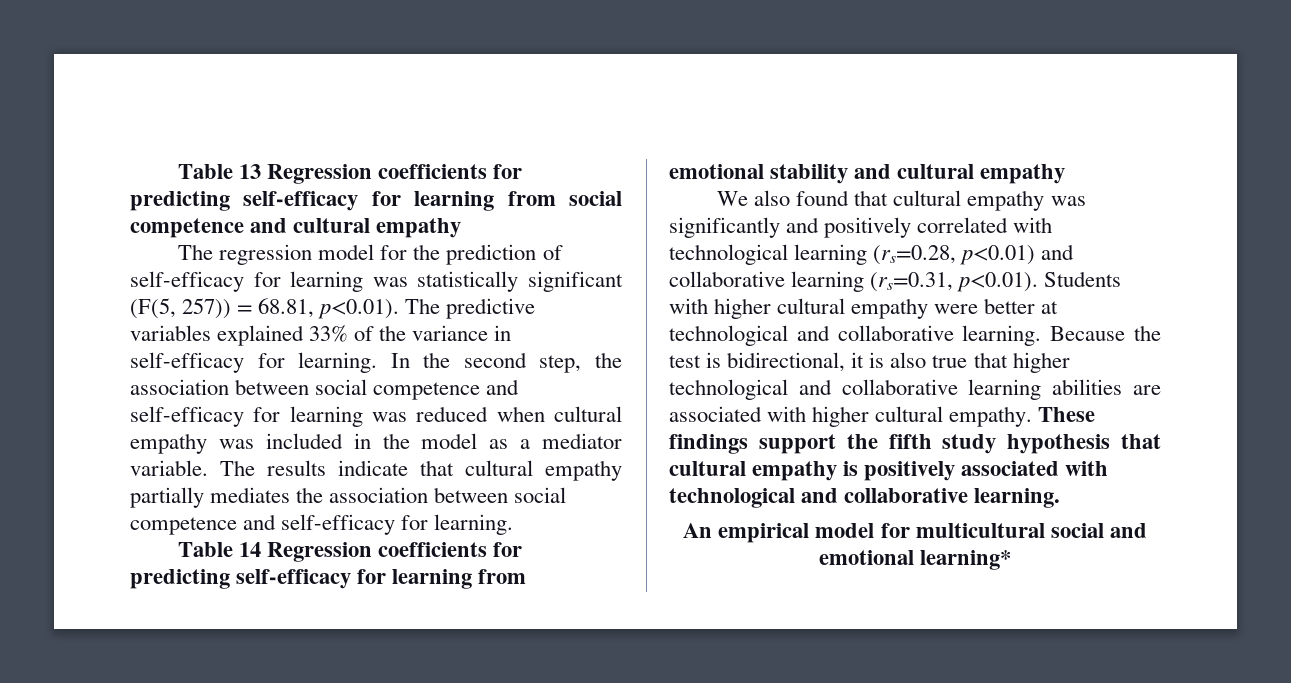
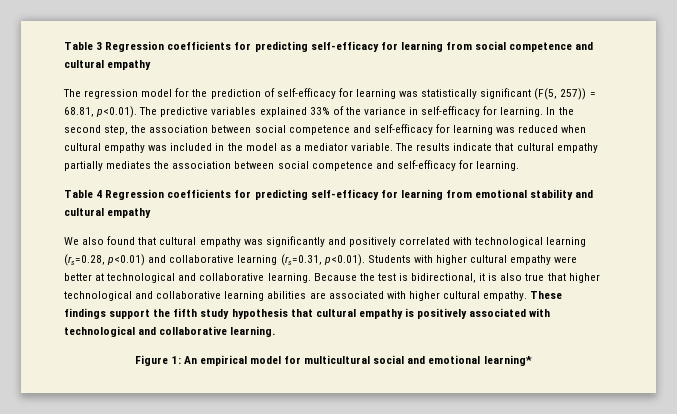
[178,164,262,179] Table 13 -> [64,42,103,50] Table 3
[239,542,262,557] 14 -> [96,190,103,198] 4
(1061, 498) none -> [135,355,181,366] Figure 1:

